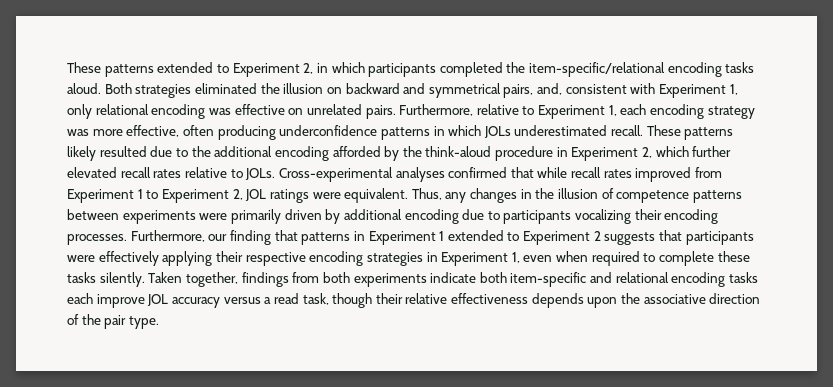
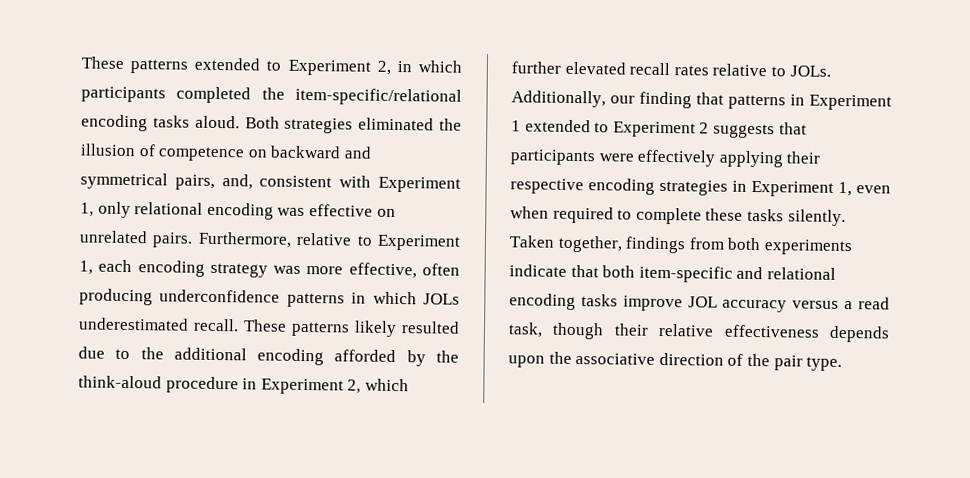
(324, 88) none -> [138,144,246,162] of competence
[278,167,723,182] [67,188,742,203] [67,209,719,224] [67,230,205,245] Cross-experimental analyses confirmed that while recall rates improved from Experiment 1 to Experiment 2, JOL ratings were equivalent. Thus, any changes in the illusion of competence patterns between experiments were primarily driven by additional encoding due to participants vocalizing their encoding processes. Furthermore, -> [511,90,606,108] Additionally,
(477, 277) none -> [570,264,599,278] that
[67,293,93,304] each -> (618, 300) none

